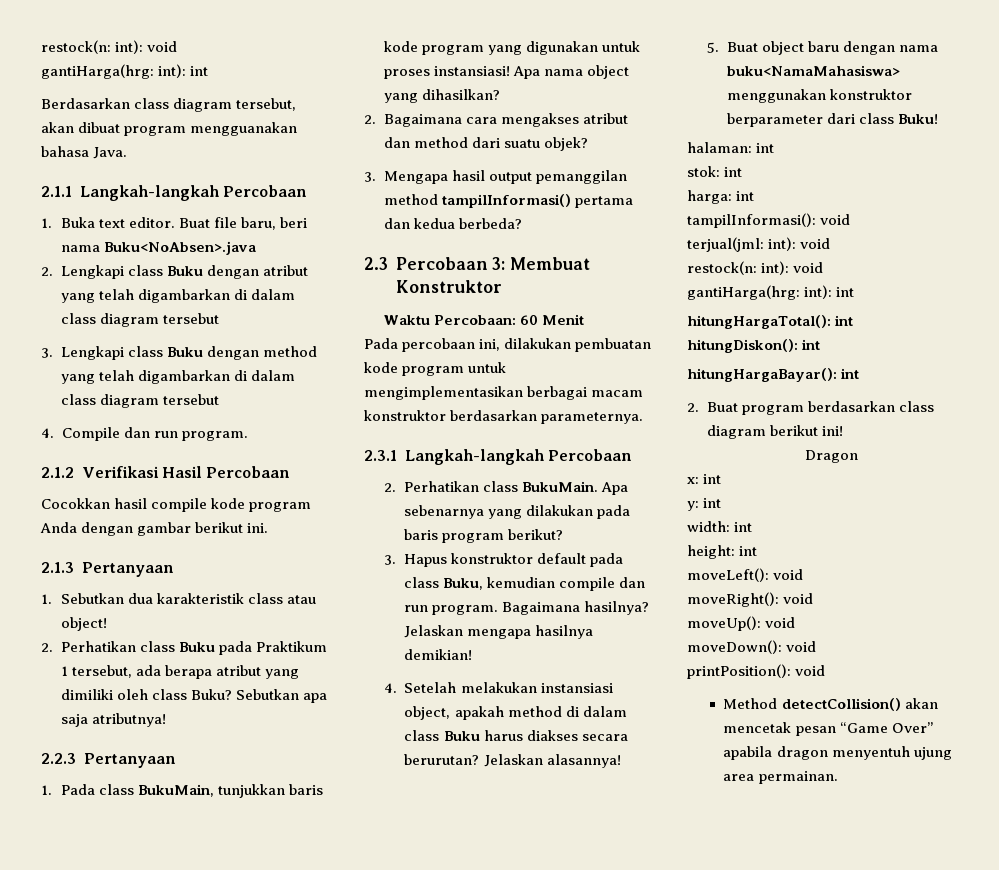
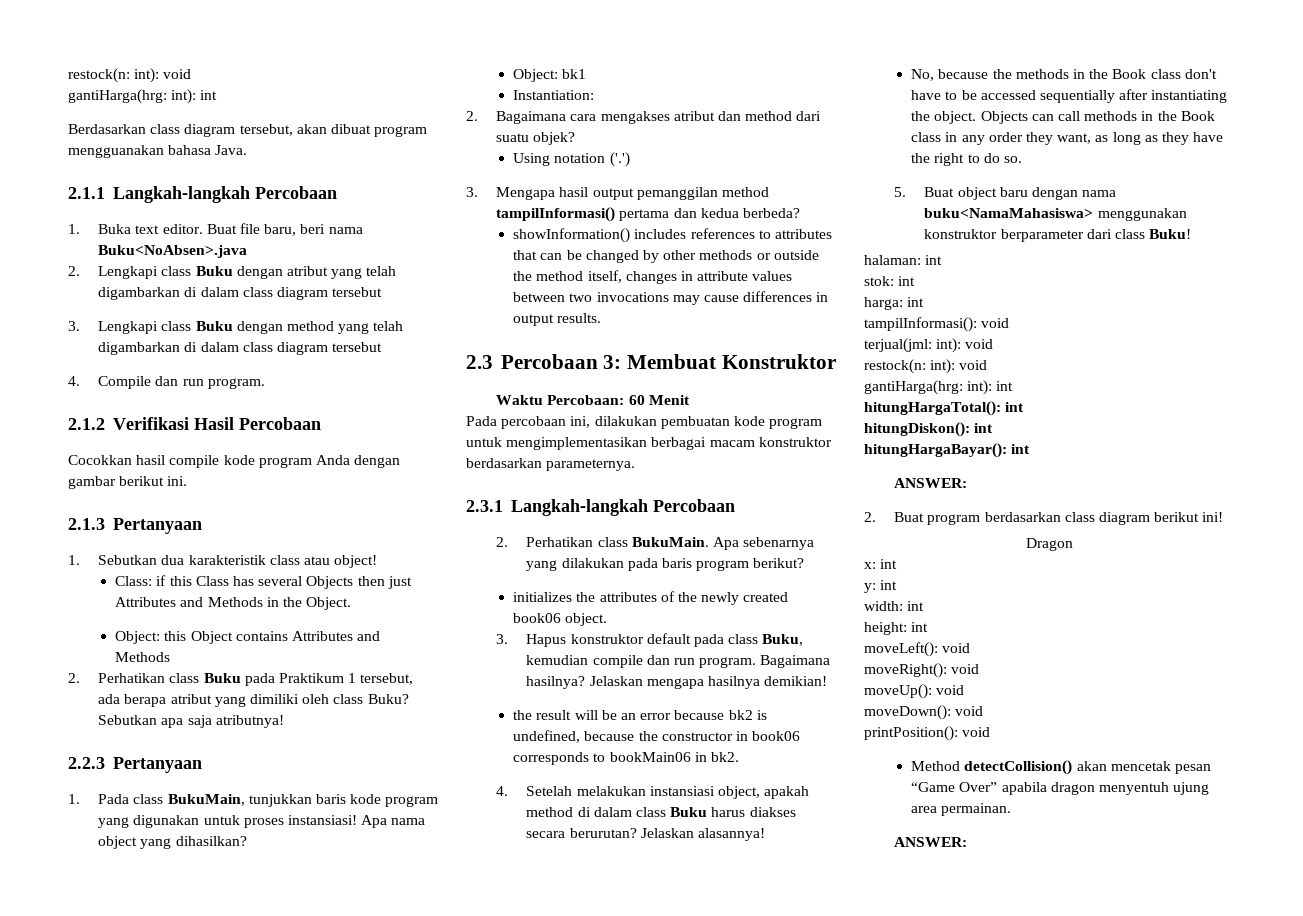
(107, 624) none -> [115,575,412,589] [115,597,352,610] [115,631,381,644] [115,652,171,662] // Class: if this Class has several Objects then just Attributes and Methods in the Object. // Object: this Object contains Attributes and Methods
(501, 94) none -> [513,69,587,82] [513,90,595,100] // Object: bk1 // Instantiation:
(589, 144) none -> [513,152,630,167] // Using notation ('.')
(523, 223) none -> [513,228,833,243] [513,250,819,263] [513,270,793,284] [513,291,829,305] [513,313,602,326] // showInformation() includes references to attributes that can be changed by other methods or outside the method itself, changes in attribute values between two invocations may cause differences in output results.
(564, 534) none -> [513,591,789,605] [513,613,608,626] // initializes the attributes of the newly created book06 object.
(472, 654) none -> [513,710,767,720] [513,730,801,743] [513,752,740,765] // the result will be an error because bk2 is undefined, because the constructor in book06 corresponds to bookMain06 in bk2.
(621, 761) none -> [911,69,1217,81] [911,89,1228,103] [911,111,1215,124] [911,132,1224,145] [911,153,1023,166] // No, because the methods in the Book class don't have to be accessed sequentially after instantiating the object. Objects can call methods in the Book class in any order they want, as long as they have the right to do so.
(860, 373) none -> [894,478,968,488] // ANSWER:
(838, 777) none -> [894,837,968,847] // ANSWER:

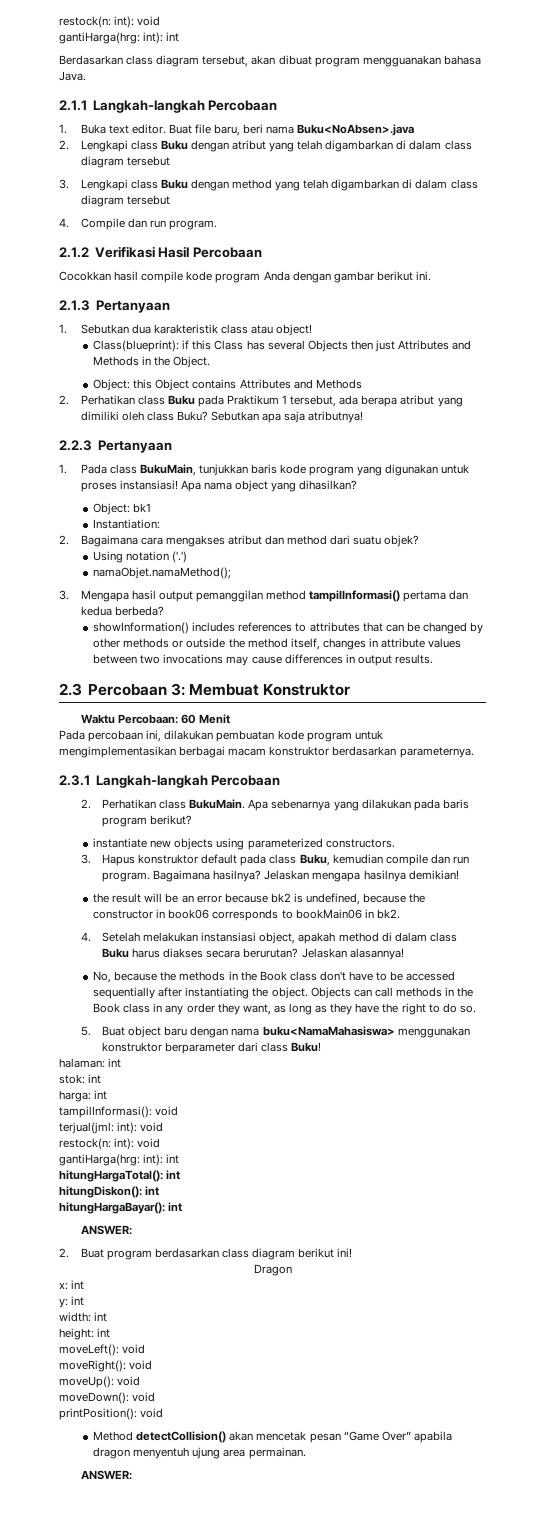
[115,576,153,586] Class: -> [93,340,180,352] Class(blueprint):
(630, 159) none -> [93,567,232,579] // namaObjet.namaMethod();
[513,591,789,605] [513,613,608,626] initializes the attributes of the newly created book06 object. -> [93,838,395,850] instantiate new objects using parameterized constructors.

